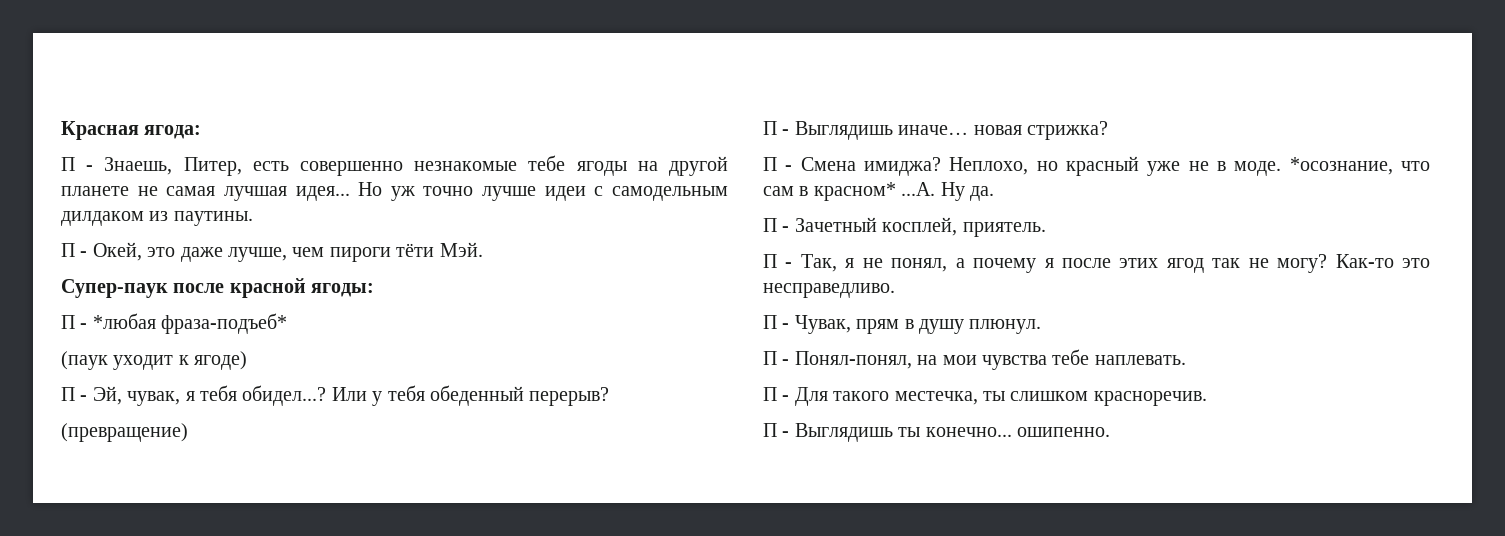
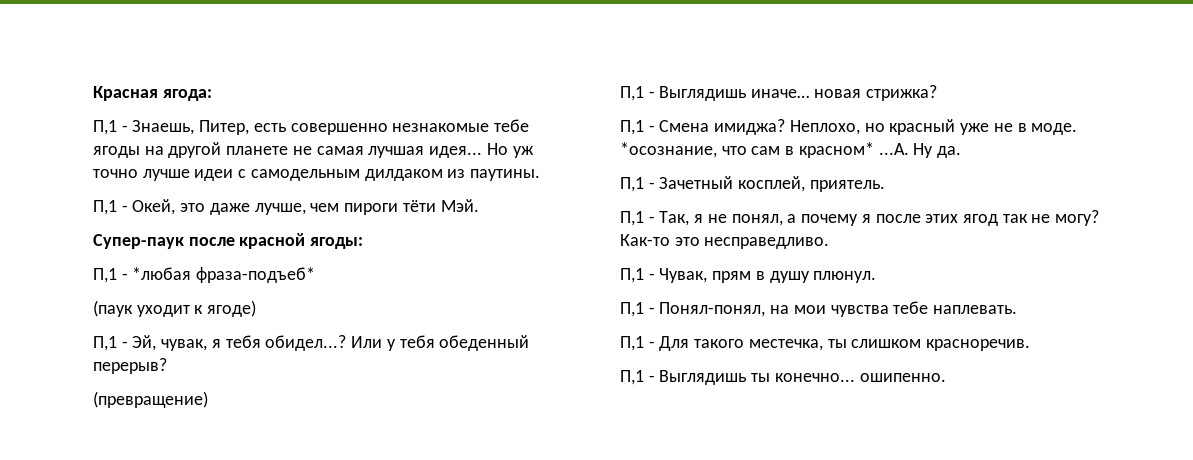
[61,157,75,171] П -> [93,120,117,135] П,1
[61,243,75,257] П -> [93,200,117,215] П,1
[61,315,75,329] П -> [93,268,117,283] П,1
[61,387,75,401] П -> [93,336,117,351] П,1
[763,121,777,135] П -> [620,86,644,101] П,1
[763,157,777,171] П -> [620,120,644,135] П,1
[763,218,777,232] П -> [620,177,644,192] П,1
[763,254,777,268] П -> [620,211,644,226] П,1
[763,315,777,329] П -> [620,268,644,283] П,1
[763,351,777,365] П -> [620,302,644,317] П,1
[763,387,777,401] П -> [620,336,644,351] П,1
[763,423,777,437] П -> [620,370,644,385] П,1

